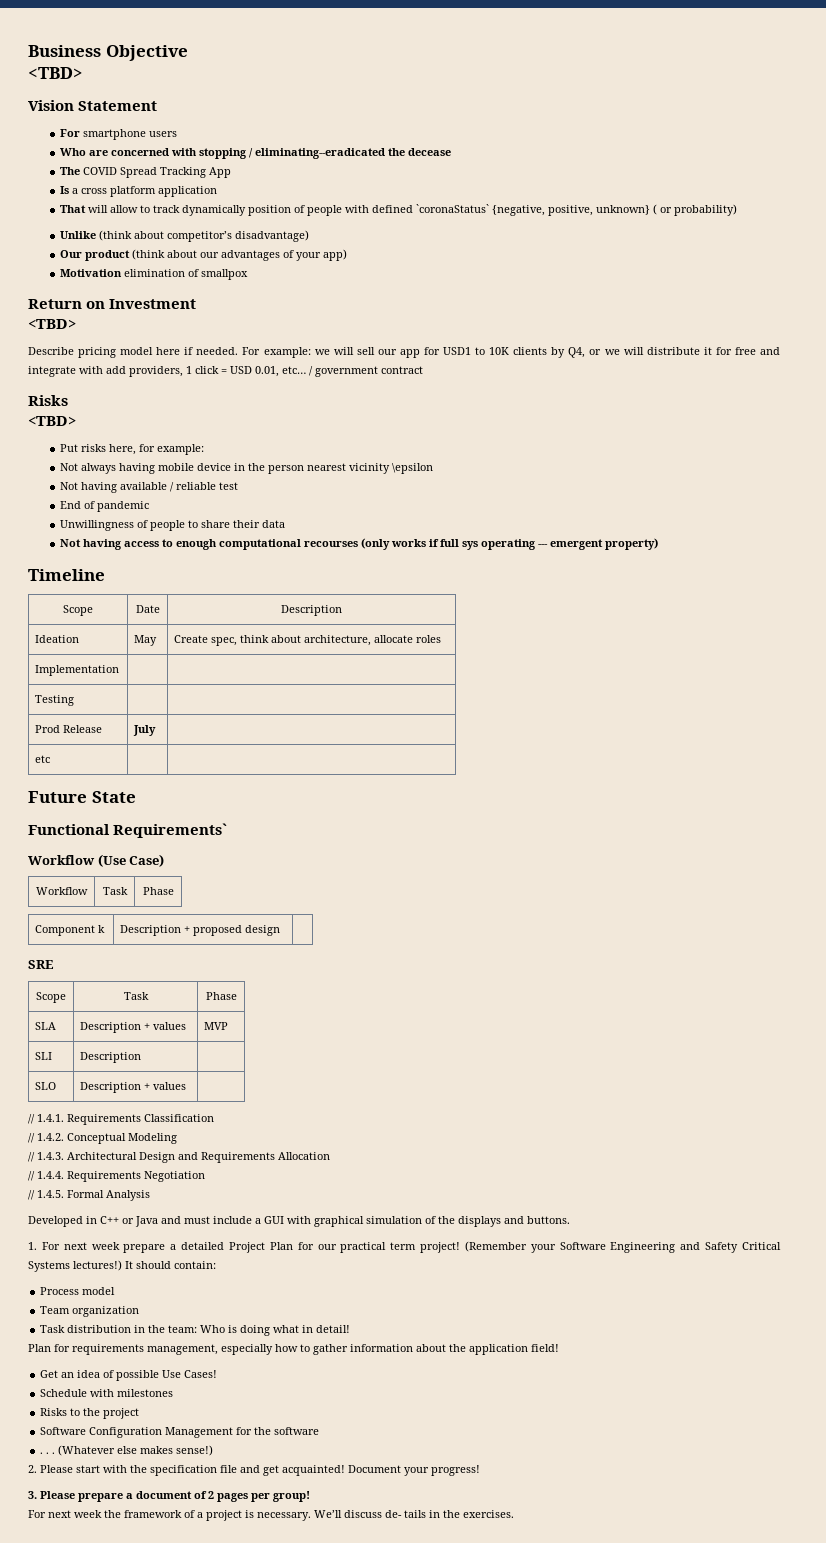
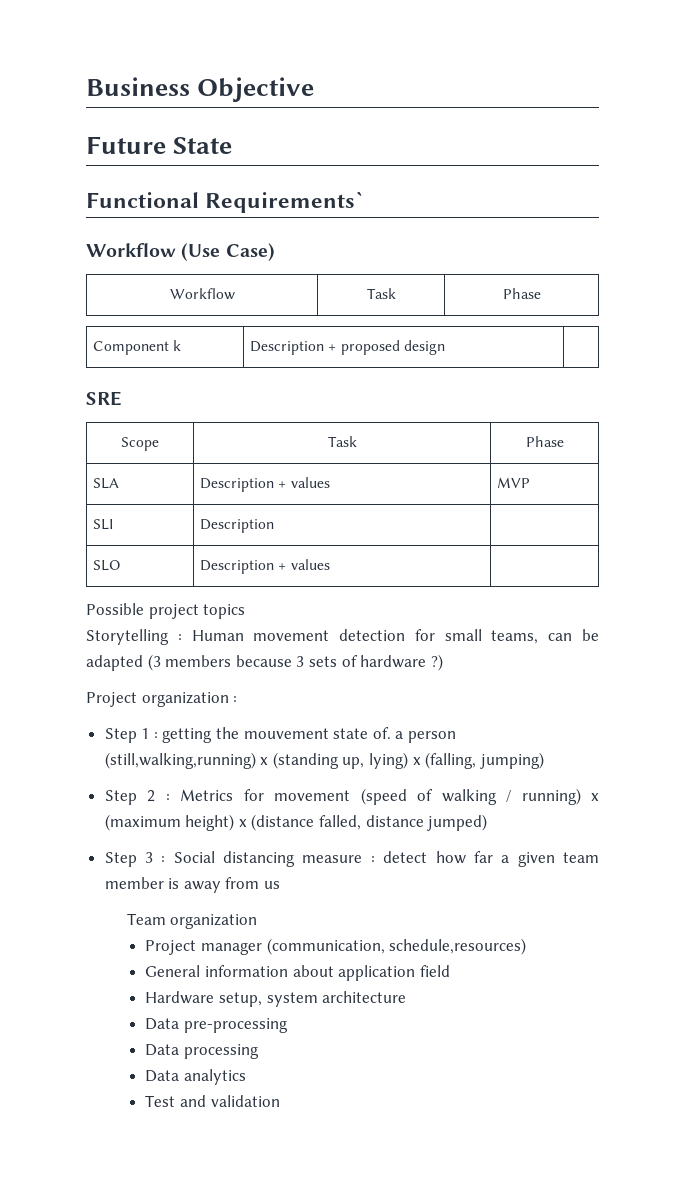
[28,67,83,79] [28,100,158,111] [59,129,177,140] [59,148,451,159] [59,167,231,178] [59,186,217,197] [59,204,737,216] [59,230,309,242] [59,249,347,261] [59,269,248,280] [28,299,197,309] [28,319,76,329] [28,347,780,358] [28,366,423,377] [28,395,68,406] [28,416,76,426] [59,444,204,455] [59,463,433,474] [59,482,238,493] [59,501,149,512] [59,520,285,531] [59,538,658,550] [28,569,105,581] [63,605,93,616] [135,605,160,613] [281,605,342,616] [35,635,80,643] [134,635,158,646] [174,635,442,646] [35,665,120,676] [35,695,75,706] [35,725,103,733] [133,725,157,736] [35,755,51,763] // <TBD> // Vision Statement // For smartphone users // Who are concerned with stopping / eliminating--eradicated the decease // The COVID Spread Tracking App // Is a cross platform application // That will allow to track dynamically position of people with defined `coronaStatus` {negative, positive, unknown} ( or probability) // Unlike (think about competitor’s disadvantage) // Our product (think about our advantages of your app) // Motivation elimination of smallpox // Return on Investment // <TBD> // Describe pricing model here if needed. For example: we will sell our app for USD1 to 10K clients by Q4, or we will distribute it for free and integrate with add providers, 1 click = USD 0.01, etc… / government contract // Risks // <TBD> // Put risks here, for example: // Not always having mobile device in the person nearest vicinity \epsilon // Not having available / reliable test // End of pandemic // Unwillingness of people to share their data // Not having access to enough computational recourses (only works if full sys operating --- emergent property) // Timeline // Scope | Date | Description // Ideation | May | Create spec, think about architecture, allocate roles // Implementation | | // Testing | | // Prod Release | July | // etc | | -> (315, 89) none
[28,1114,214,1125] [28,1133,177,1144] [28,1152,330,1163] [28,1171,205,1182] [28,1190,150,1201] [28,1216,570,1227] [28,1241,782,1253] [28,1260,216,1272] [40,1287,116,1295] [40,1306,140,1317] [40,1325,351,1336] [28,1344,559,1355] [40,1370,218,1381] [40,1389,174,1397] [40,1408,140,1419] [40,1427,320,1438] [40,1445,214,1456] [28,1465,480,1476] [28,1491,310,1502] [28,1510,514,1521] // 1.4.1. Requirements Classification // // 1.4.2. Conceptual Modeling // // 1.4.3. Architectural Design and Requirements Allocation // // 1.4.4. Requirements Negotiation // // 1.4.5. Formal Analysis // Developed in C++ or Java and must include a GUI with graphical simulation of the displays and buttons. // 1. For next week prepare a detailed Project Plan for our practical term project! (Remember your Software Engineering and Safety Critical Systems lectures!) It should contain: // Process model // Team organization // Task distribution in the team: Who is doing what in detail! // Plan for requirements management, especially how to gather information about the application field! // Get an idea of possible Use Cases! // Schedule with milestones // Risks to the project // Software Configuration Management for the software // . . . (Whatever else makes sense!) // 2. Please start with the specification file and get acquainted! Document your progress! // 3. Please prepare a document of 2 pages per group! // For next week the framework of a project is necessary. We’ll discuss de- tails in the exercises. -> [86,603,246,619] [86,629,599,645] [86,654,443,671] [86,692,238,707] [104,727,457,743] [104,752,544,769] [104,788,600,805] [104,814,488,831] [104,851,600,867] [104,877,281,893] [126,913,258,929] [145,938,527,955] [145,965,450,981] [145,991,407,1007] [145,1018,288,1033] [145,1044,259,1059] [145,1069,246,1085] [145,1095,280,1107] Possible project topics // Storytelling : Human movement detection for small teams, can be adapted (3 members because 3 sets of hardware ?) // Project organization : // Step 1 : getting the mouvement state of. a person (still,walking,running) x (standing up, lying) x (falling, jumping) // Step 2 : Metrics for movement (speed of walking / running) x (maximum height) x (distance falled, distance jumped) // Step 3 : Social distancing measure : detect how far a given team member is away from us // Team organization // Project manager (communication, schedule,resources) // General information about application field // Hardware setup, system architecture // Data pre-processing // Data processing // Data analytics // Test and validation

